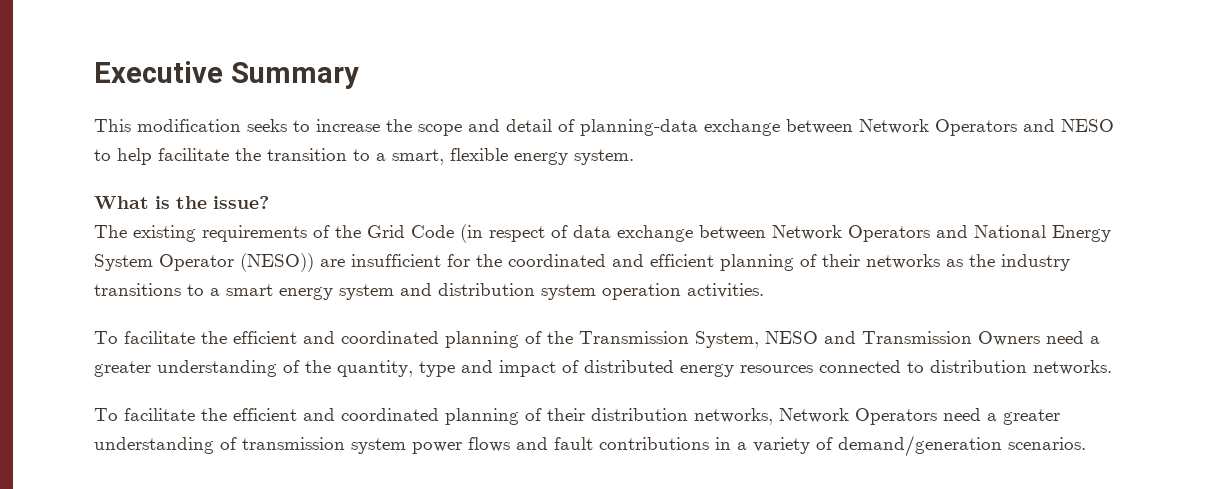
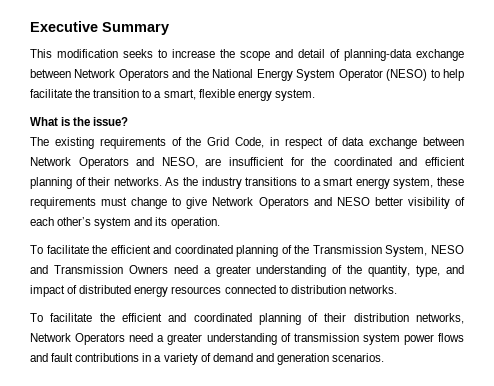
[1061,119,1114,132] NESO -> [193,69,428,81] the National Energy System Operator (NESO)
[411,224,483,243] Code (in -> [235,137,279,148] Code, in
[974,225,1111,242] [94,253,314,272] National Energy System Operator (NESO)) -> [161,157,198,168] NESO,
[866,254,963,269] networks as -> [113,177,180,186] networks. As
[339,283,764,300] system and distribution system operation activities. -> [393,177,465,189] [30,197,465,209] [30,217,220,229] system, these requirements must change to give Network Operators and NESO better visibility of each other’s system and its operation.
[419,361,455,377] type -> [416,265,441,277] type,
[838,435,1002,457] demand/generation -> [212,353,329,365] demand and generation

